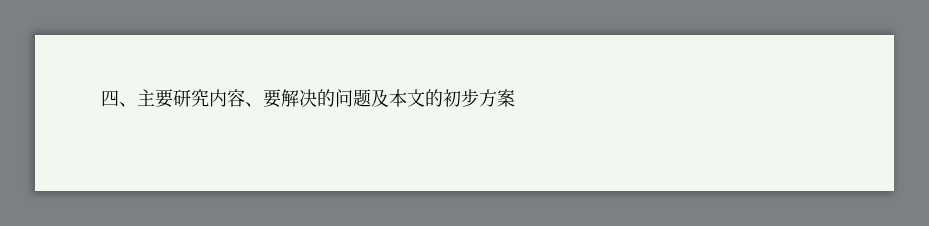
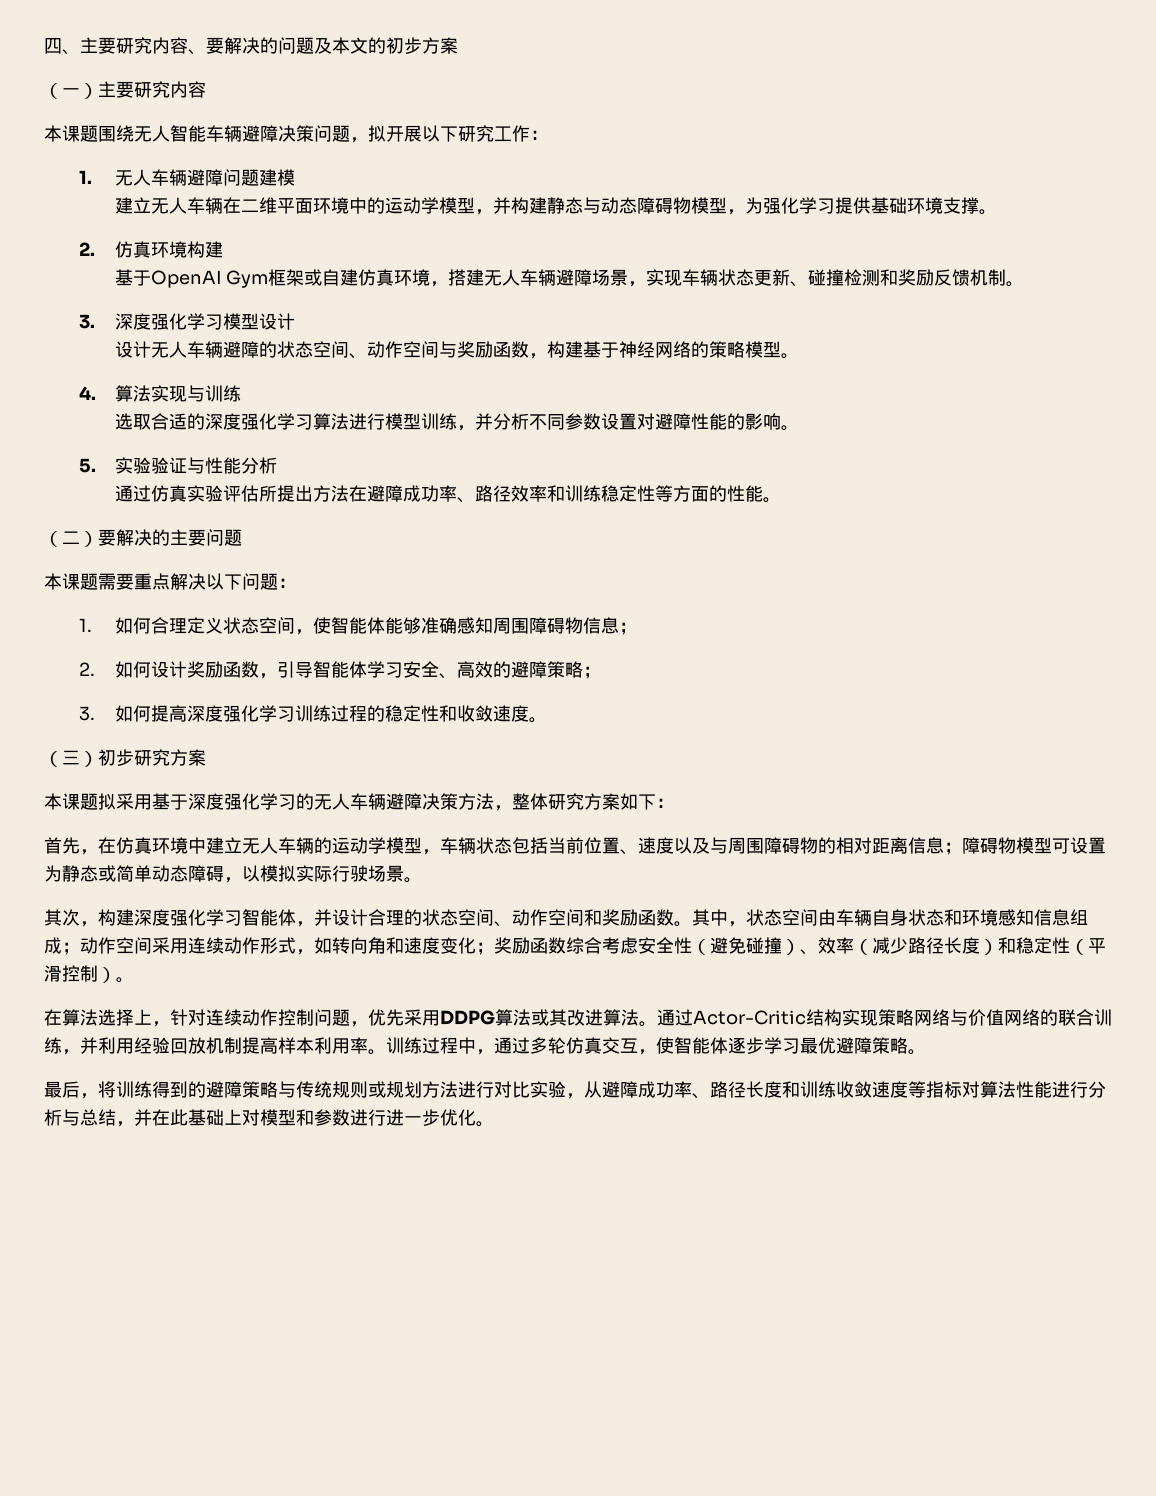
(515, 98) none -> [44,81,206,99] [44,125,548,143] [79,169,295,186] [114,197,997,215] [79,241,223,258] [114,269,1025,288] [79,313,295,330] [114,341,799,359] [79,385,241,402] [114,413,799,431] [79,457,277,474] [114,485,781,503] [44,529,242,547] [44,573,296,590] [79,617,637,635] [79,661,601,679] [79,705,547,723] [44,749,206,767] [44,793,674,811] [44,837,1106,855] [44,865,422,883] [44,909,1088,927] [44,937,1106,955] [44,965,134,983] [44,1009,1112,1027] [44,1037,926,1055] [44,1081,1106,1099] [44,1109,494,1127] // （一）主要研究内容 // 本课题围绕无人智能车辆避障决策问题，拟开展以下研究工作： // 1.无人车辆避障问题建模 // 建立无人车辆在二维平面环境中的运动学模型，并构建静态与动态障碍物模型，为强化学习提供基础环境支撑。 // 2.仿真环境构建 // 基于OpenAI Gym框架或自建仿真环境，搭建无人车辆避障场景，实现车辆状态更新、碰撞检测和奖励反馈机制。 // 3.深度强化学习模型设计 // 设计无人车辆避障的状态空间、动作空间与奖励函数，构建基于神经网络的策略模型。 // 4.算法实现与训练 // 选取合适的深度强化学习算法进行模型训练，并分析不同参数设置对避障性能的影响。 // 5.实验验证与性能分析 // 通过仿真实验评估所提出方法在避障成功率、路径效率和训练稳定性等方面的性能。 // （二）要解决的主要问题 // 本课题需要重点解决以下问题： // 1.如何合理定义状态空间，使智能体能够准确感知周围障碍物信息； // 2.如何设计奖励函数，引导智能体学习安全、高效的避障策略； // 3.如何提高深度强化学习训练过程的稳定性和收敛速度。 // （三）初步研究方案 // 本课题拟采用基于深度强化学习的无人车辆避障决策方法，整体研究方案如下： // 首先，在仿真环境中建立无人车辆的运动学模型，车辆状态包括当前位置、速度以及与周围障碍物的相对距离信息；障碍物模型可设置为静态或简单动态障碍，以模拟实际行驶场景。 // 其次，构建深度强化学习智能体，并设计合理的状态空间、动作空间和奖励函数。其中，状态空间由车辆自身状态和环境感知信息组成；动作空间采用连续动作形式，如转向角和速度变化；奖励函数综合考虑安全性（避免碰撞）、效率（减少路径长度）和稳定性（平滑控制）。 // 在算法选择上，针对连续动作控制问题，优先采用DDPG算法或其改进算法。通过Actor-Critic结构实现策略网络与价值网络的联合训练，并利用经验回放机制提高样本利用率。训练过程中，通过多轮仿真交互，使智能体逐步学习最优避障策略。 // 最后，将训练得到的避障策略与传统规则或规划方法进行对比实验，从避障成功率、路径长度和训练收敛速度等指标对算法性能进行分析与总结，并在此基础上对模型和参数进行进一步优化。

